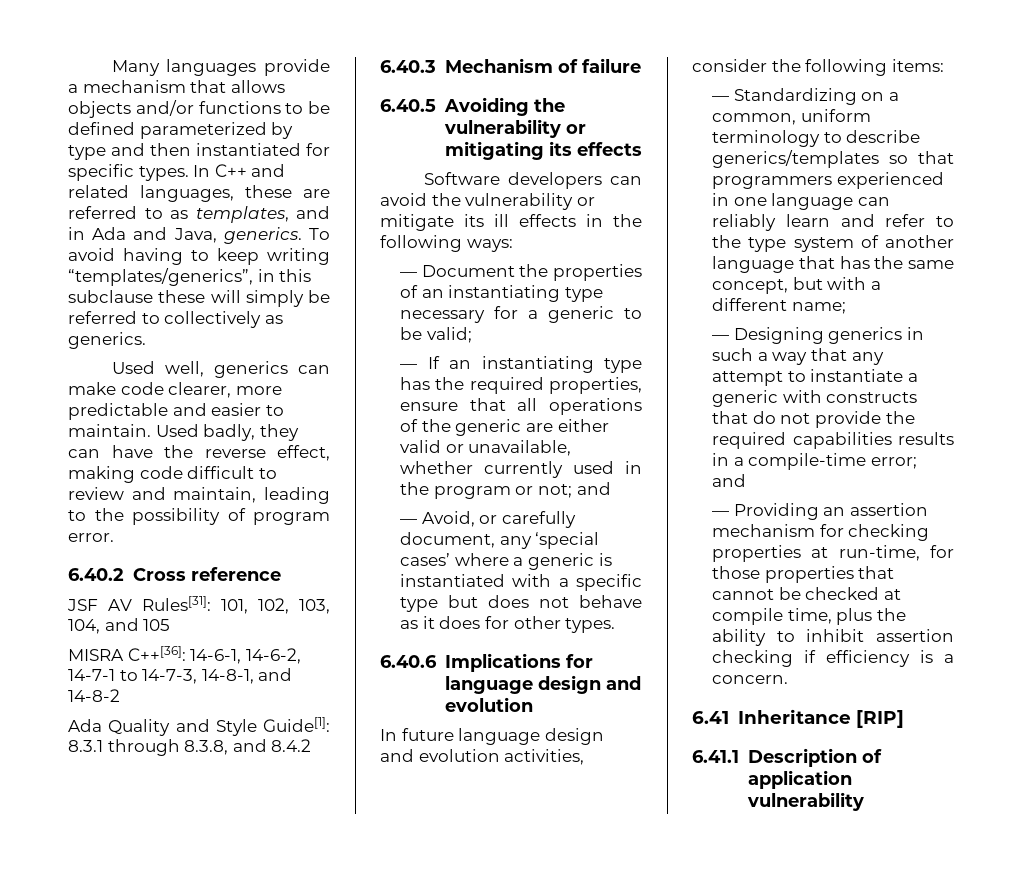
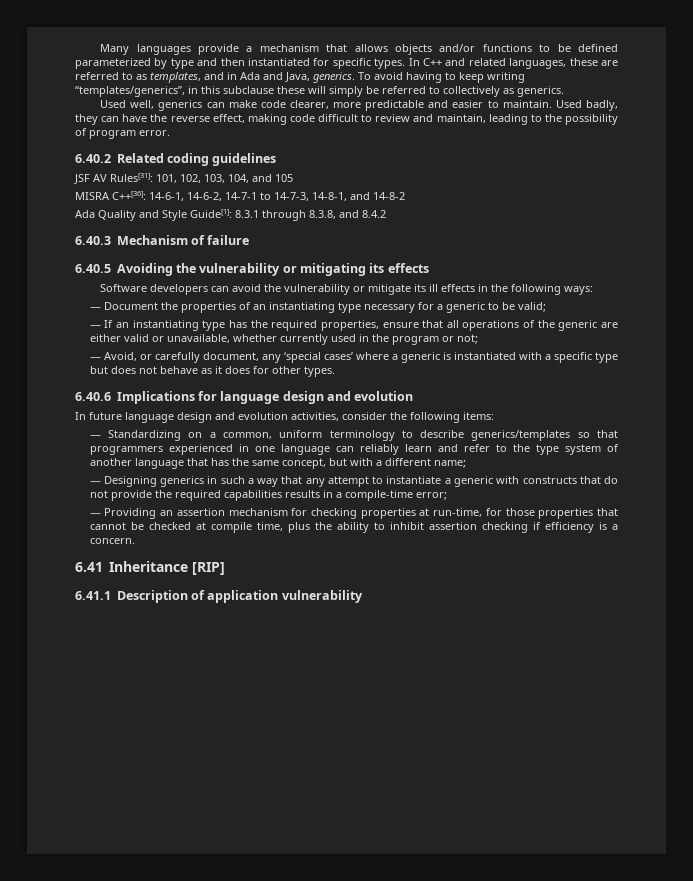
[132,567,281,581] Cross reference -> [116,153,277,166] Related coding guidelines
[576,482,611,495] and -> (478, 339) none
[712,474,747,487] and -> (447, 496) none

